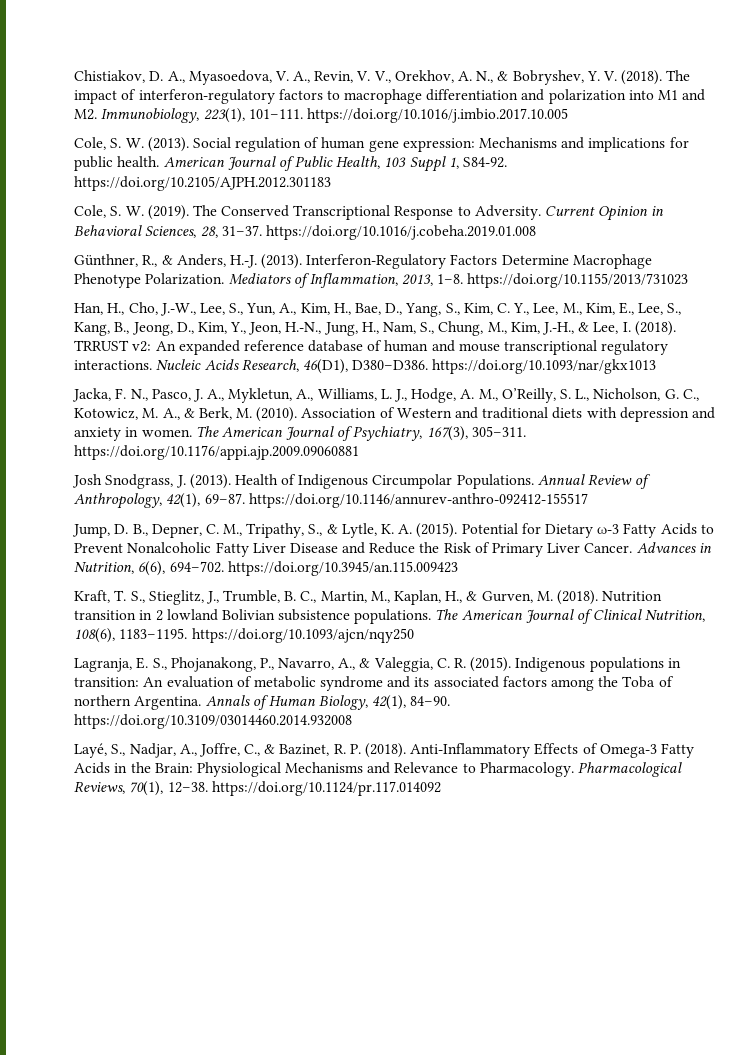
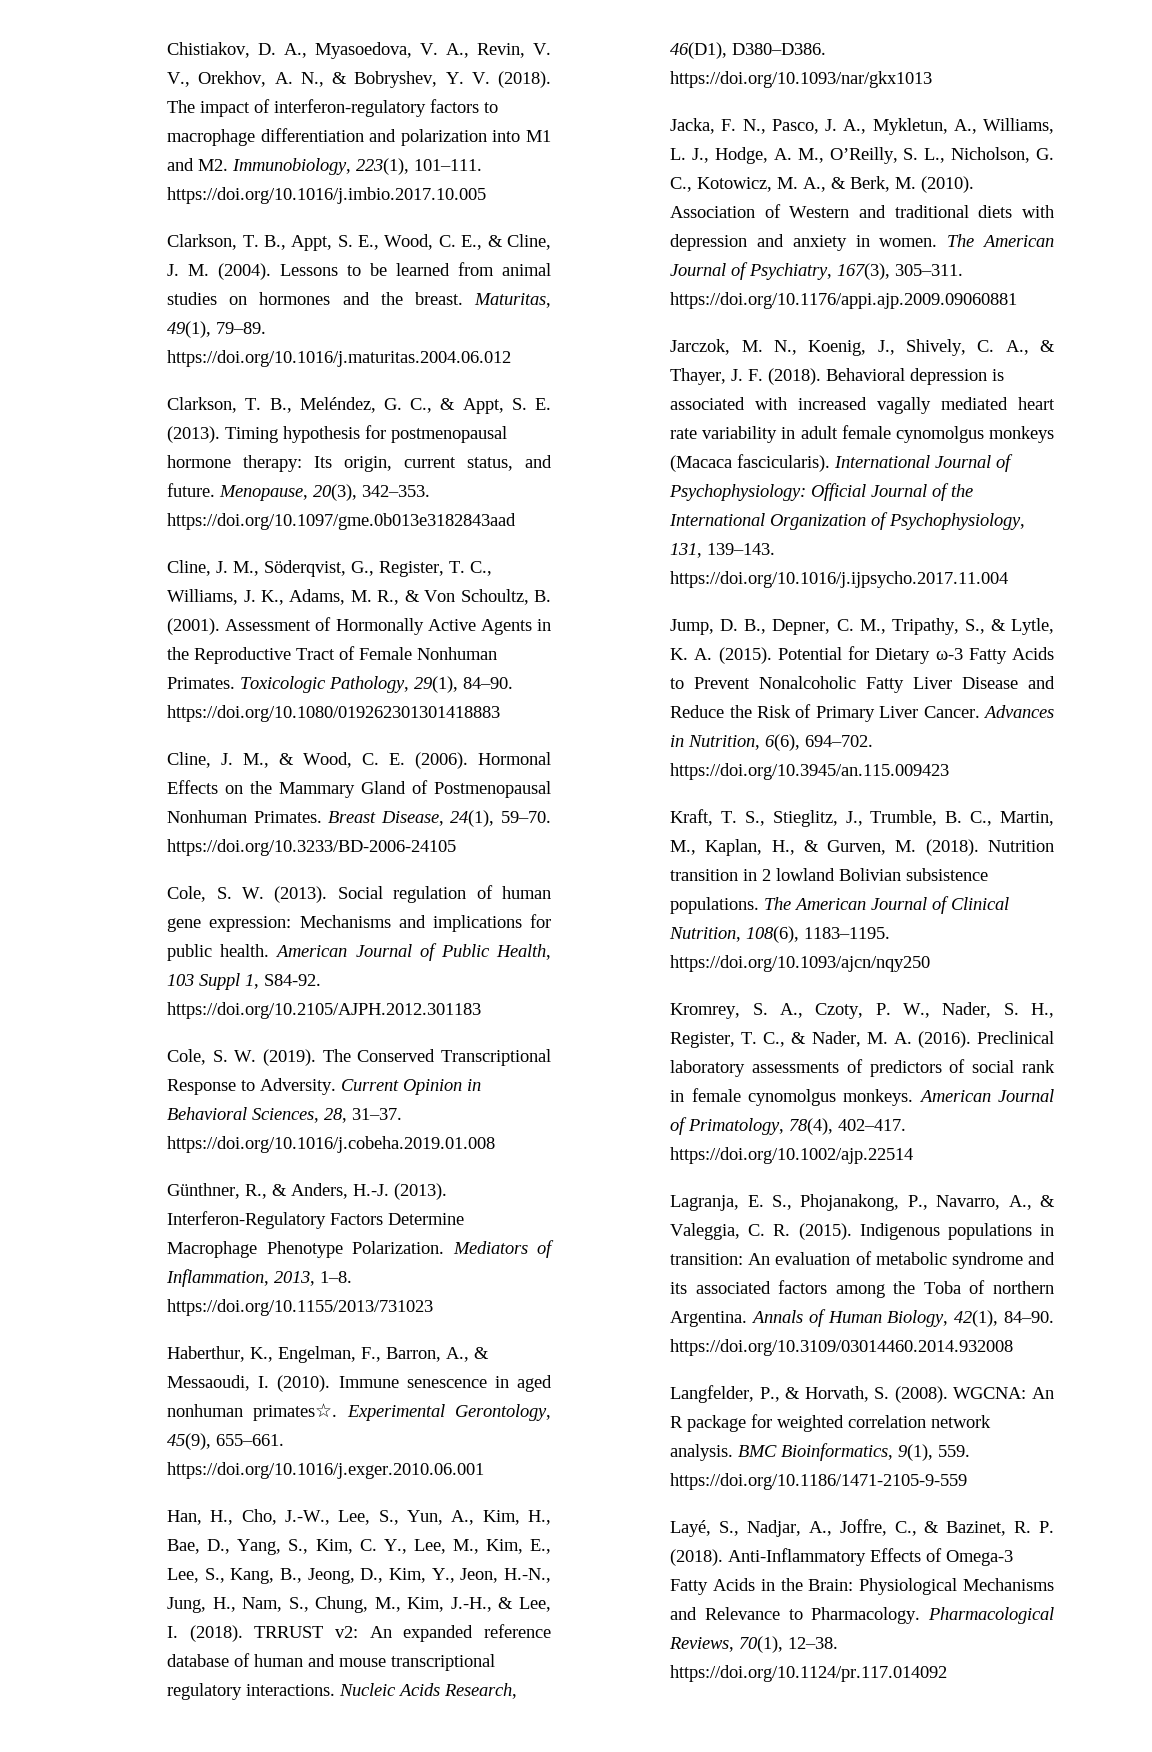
(568, 115) none -> [167,234,551,251] [167,262,551,280] [167,292,551,308] [167,321,267,338] [167,350,512,367] [167,397,551,414] [167,425,508,443] [167,455,552,472] [167,483,431,501] [167,513,517,530] [167,560,493,577] [167,589,551,605] [167,617,551,635] [167,646,498,664] [167,676,514,693] [167,705,501,722] [167,752,551,769] [167,780,551,798] [167,810,551,827] [167,839,457,856] // Clarkson, T. B., Appt, S. E., Wood, C. E., & Cline, J. M. (2004). Lessons to be learned from animal studies on hormones and the breast. Maturitas, 49(1), 79–89. https://doi.org/10.1016/j.maturitas.2004.06.012 // Clarkson, T. B., Meléndez, G. C., & Appt, S. E. (2013). Timing hypothesis for postmenopausal hormone therapy: Its origin, current status, and future. Menopause, 20(3), 342–353. https://doi.org/10.1097/gme.0b013e3182843aad // Cline, J. M., Söderqvist, G., Register, T. C., Williams, J. K., Adams, M. R., & Von Schoultz, B. (2001). Assessment of Hormonally Active Agents in the Reproductive Tract of Female Nonhuman Primates. Toxicologic Pathology, 29(1), 84–90. https://doi.org/10.1080/019262301301418883 // Cline, J. M., & Wood, C. E. (2006). Hormonal Effects on the Mammary Gland of Postmenopausal Nonhuman Primates. Breast Disease, 24(1), 59–70. https://doi.org/10.3233/BD-2006-24105
(689, 280) none -> [167,1346,490,1363] [167,1375,552,1392] [167,1403,551,1421] [167,1433,285,1450] [167,1462,485,1479] // Haberthur, K., Engelman, F., Barron, A., & Messaoudi, I. (2010). Immune senescence in aged nonhuman primates☆. Experimental Gerontology, 45(9), 655–661. https://doi.org/10.1016/j.exger.2010.06.001
[72,474,652,489] [74,493,588,509] Josh Snodgrass, J. (2013). Health of Indigenous Circumpolar Populations. Annual Review of Anthropology, 42(1), 69–87. https://doi.org/10.1146/annurev-anthro-092412-155517 -> [670,339,1055,356] [670,368,1005,385] [670,397,1055,414] [670,425,1054,443] [670,454,1014,472] [669,483,974,501] [669,512,1026,530] [670,543,776,558] [670,571,1009,588] Jarczok, M. N., Koenig, J., Shively, C. A., & Thayer, J. F. (2018). Behavioral depression is associated with increased vagally mediated heart rate variability in adult female cynomolgus monkeys (Macaca fascicularis). International Journal of Psychophysiology: Official Journal of the International Organization of Psychophysiology, 131, 139–143. https://doi.org/10.1016/j.ijpsycho.2017.11.004
(414, 635) none -> [670,1002,1054,1019] [670,1031,1054,1048] [670,1059,1055,1077] [670,1088,1054,1106] [670,1117,907,1135] [670,1147,914,1164] // Kromrey, S. A., Czoty, P. W., Nader, S. H., Register, T. C., & Nader, M. A. (2016). Preclinical laboratory assessments of predictors of social rank in female cynomolgus monkeys. American Journal of Primatology, 78(4), 402–417. https://doi.org/10.1002/ajp.22514
(353, 721) none -> [670,1385,1054,1403] [670,1414,992,1432] [670,1443,971,1461] [670,1473,968,1490] // Langfelder, P., & Horvath, S. (2008). WGCNA: An R package for weighted correlation network analysis. BMC Bioinformatics, 9(1), 559. https://doi.org/10.1186/1471-2105-9-559

